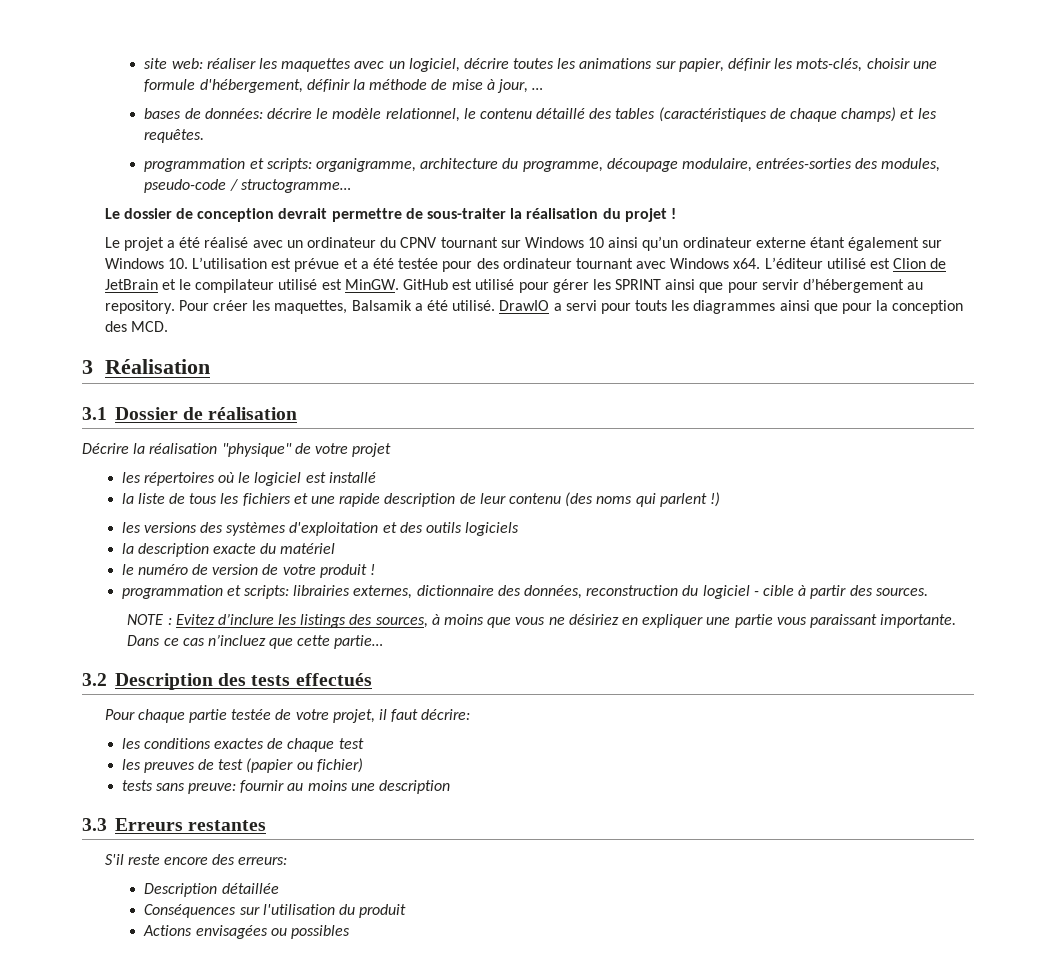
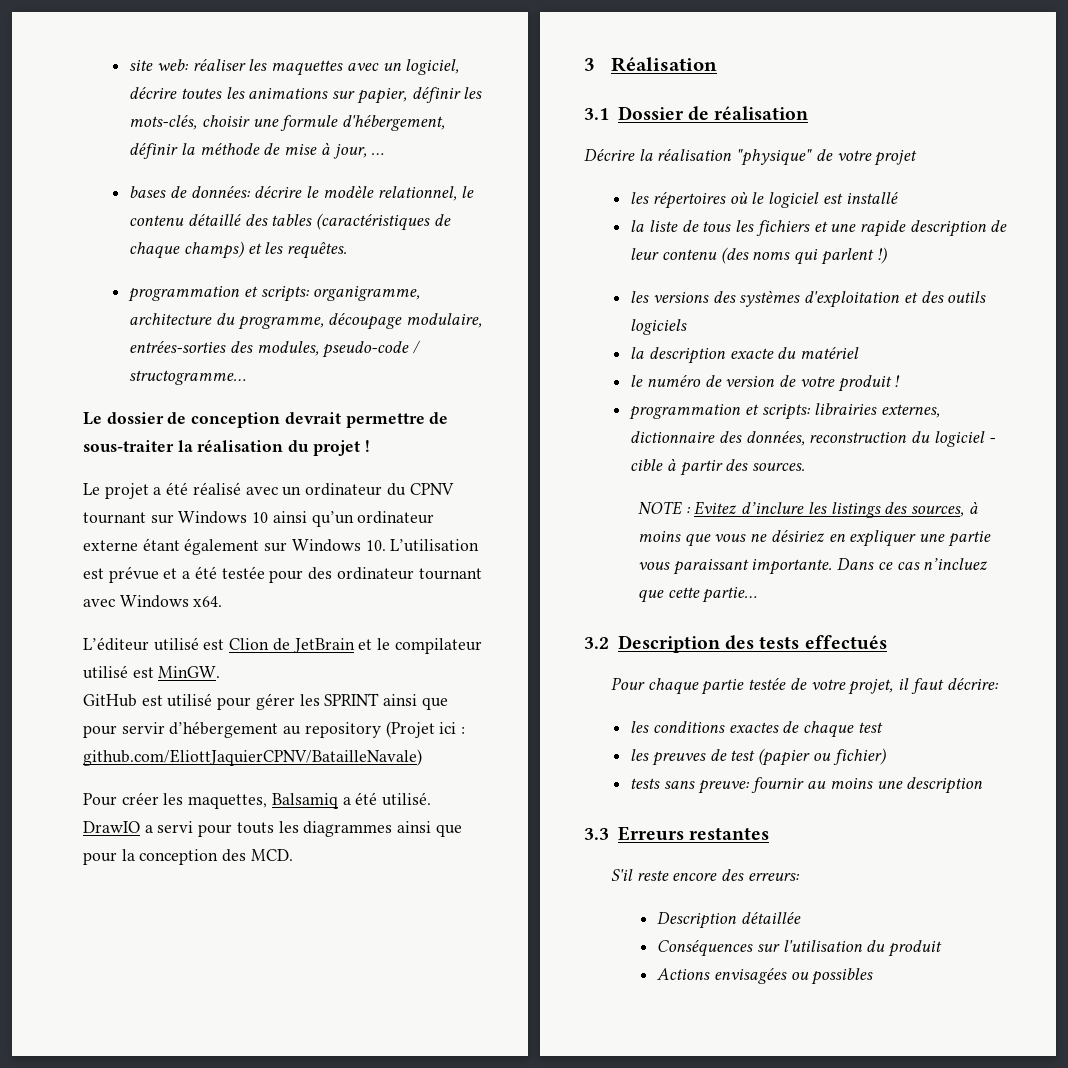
(761, 263) none -> (223, 601) //
(399, 284) none -> (221, 672) //
[104,300,175,314] repository. -> [304,721,466,738] [82,749,422,766] repository (Projet ici : github.com/EliottJaquierCPNV/BatailleNavale) //
[351,300,412,311] Balsamik -> [271,793,338,809] Balsamiq

